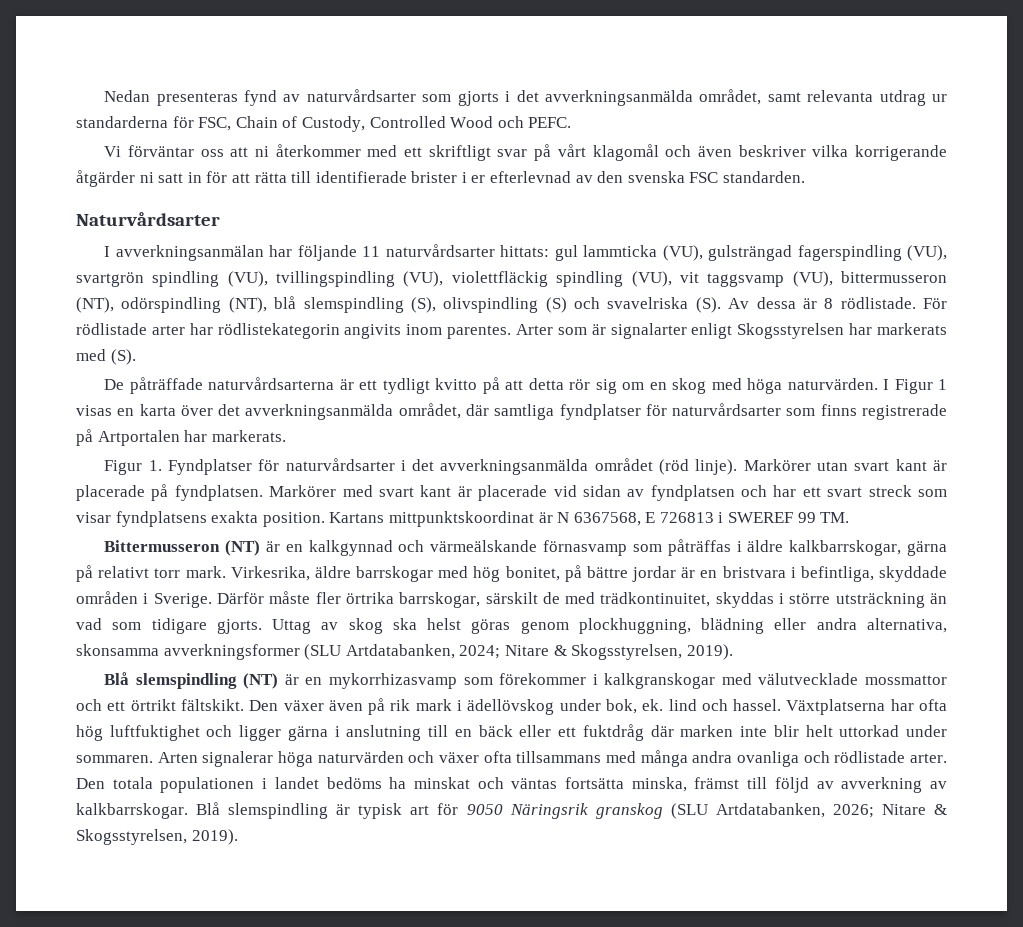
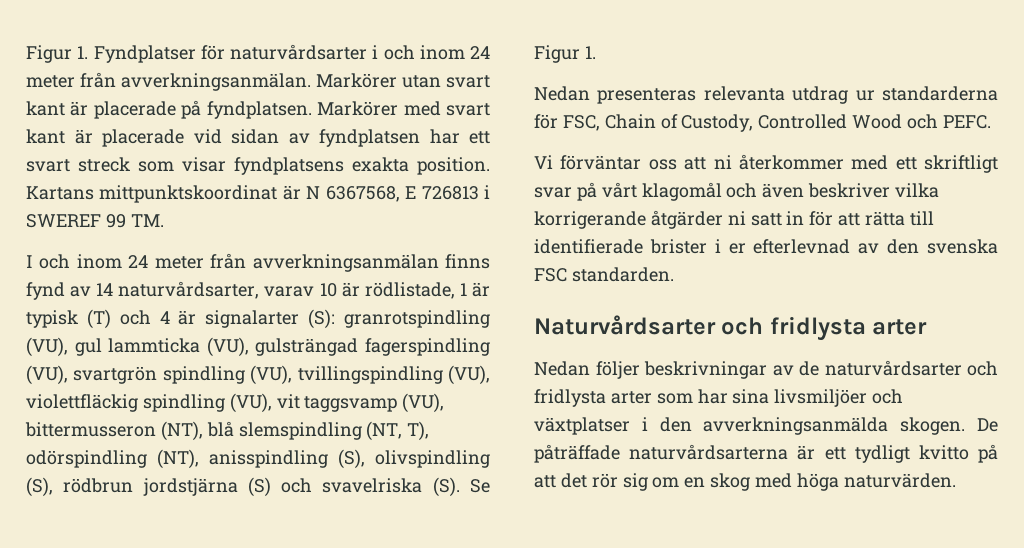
[104,89,801,106] Nedan presenteras fynd av naturvårdsarter som gjorts i det avverkningsanmälda området, samt -> [26,44,490,63] [26,72,490,91] [26,100,491,119] [26,129,490,147] [26,157,490,175] [26,185,491,203] [26,214,164,228] [26,253,491,272] [26,281,490,300] [26,309,490,329] [26,337,490,357] [26,365,490,385] [26,393,445,413] [25,421,430,441] [26,449,490,469] [26,477,490,497] [534,45,596,63] [534,86,697,104] Figur 1. Fyndplatser för naturvårdsarter i och inom 24 meter från avverkningsanmälan. Markörer utan svart kant är placerade på fyndplatsen. Markörer med svart kant är placerade vid sidan av fyndplatsen har ett svart streck som visar fyndplatsens exakta position. Kartans mittpunktskoordinat är N 6367568, E 726813 i SWEREF 99 TM. // I och inom 24 meter från avverkningsanmälan finns fynd av 14 naturvårdsarter, varav 10 är rödlistade, 1 är typisk (T) och 4 är signalarter (S): granrotspindling (VU), gul lammticka (VU), gulsträngad fagerspindling (VU), svartgrön spindling (VU), tvillingspindling (VU), violettfläckig spindling (VU), vit taggsvamp (VU), bittermusseron (NT), blå slemspindling (NT, T), odörspindling (NT), anisspindling (S), olivspindling (S), rödbrun jordstjärna (S) och svavelriska (S). Se Figur 1. // Nedan presenteras
[104,244,947,261] [76,271,948,287] [76,296,947,313] [76,323,947,339] [76,349,136,365] // I avverkningsanmälan har följande 11 naturvårdsarter hittats: gul lammticka (VU), gulsträngad fagerspindling (VU), svartgrön spindling (VU), tvillingspindling (VU), violettfläckig spindling (VU), vit taggsvamp (VU), bittermusseron (NT), odörspindling (NT), blå slemspindling (S), olivspindling (S) och svavelriska (S). Av dessa är 8 rödlistade. För rödlistade arter har rödlistekategorin angivits inom parentes. Arter som är signalarter enligt Skogsstyrelsen har markerats med (S). // -> [721,316,928,341] [534,360,998,379] [534,389,904,407] [534,417,966,435] och fridlysta arter // Nedan följer beskrivningar av de naturvårdsarter och fridlysta arter som har sina livsmiljöer och växtplatser i den avverkningsanmälda skogen.
[528,378,564,390] detta -> [560,473,587,488] det
[883,379,948,394] [76,403,948,420] [76,429,286,446] [104,458,948,475] [76,484,948,501] [76,511,850,527] [104,539,947,556] [76,565,947,582] [76,591,947,608] [76,618,947,634] [76,644,733,660] [104,672,947,689] [76,698,947,715] [76,724,947,741] [76,750,947,767] [76,777,948,793] [76,802,947,819] [76,829,238,845] I Figur 1 visas en karta över det avverkningsanmälda området, där samtliga fyndplatser för naturvårdsarter som finns registrerade på Artportalen har markerats. // Figur 1. Fyndplatser för naturvårdsarter i det avverkningsanmälda området (röd linje). Markörer utan svart kant är placerade på fyndplatsen. Markörer med svart kant är placerade vid sidan av fyndplatsen och har ett svart streck som visar fyndplatsens exakta position. Kartans mittpunktskoordinat är N 6367568, E 726813 i SWEREF 99 TM. // Bittermusseron (NT) är en kalkgynnad och värmeälskande förnasvamp som påträffas i äldre kalkbarrskogar, gärna på relativt torr mark. Virkesrika, äldre barrskogar med hög bonitet, på bättre jordar är en bristvara i befintliga, skyddade områden i Sverige. Därför måste fler örtrika barrskogar, särskilt de med trädkontinuitet, skyddas i större utsträckning än vad som tidigare gjorts. Uttag av skog ska helst göras genom plockhuggning, blädning eller andra alternativa, skonsamma avverkningsformer (SLU Artdatabanken, 2024; Nitare & Skogsstyrelsen, 2019). // Blå slemspindling (NT) är en mykorrhizasvamp som förekommer i kalkgranskogar med välutvecklade mossmattor och ett örtrikt fältskikt. Den växer även på rik mark i ädellövskog under bok, ek. lind och hassel. Växtplatserna har ofta hög luftfuktighet och ligger gärna i anslutning till en bäck eller ett fuktdråg där marken inte blir helt uttorkad under sommaren. Arten signalerar höga naturvärden och växer ofta tillsammans med många andra ovanliga och rödlistade arter. Den totala populationen i landet bedöms ha minskat och väntas fortsätta minska, främst till följd av avverkning av kalkbarrskogar. Blå slemspindling är typisk art för 9050 Näringsrik granskog (SLU Artdatabanken, 2026; Nitare & Skogsstyrelsen, 2019). -> (956, 480) none

